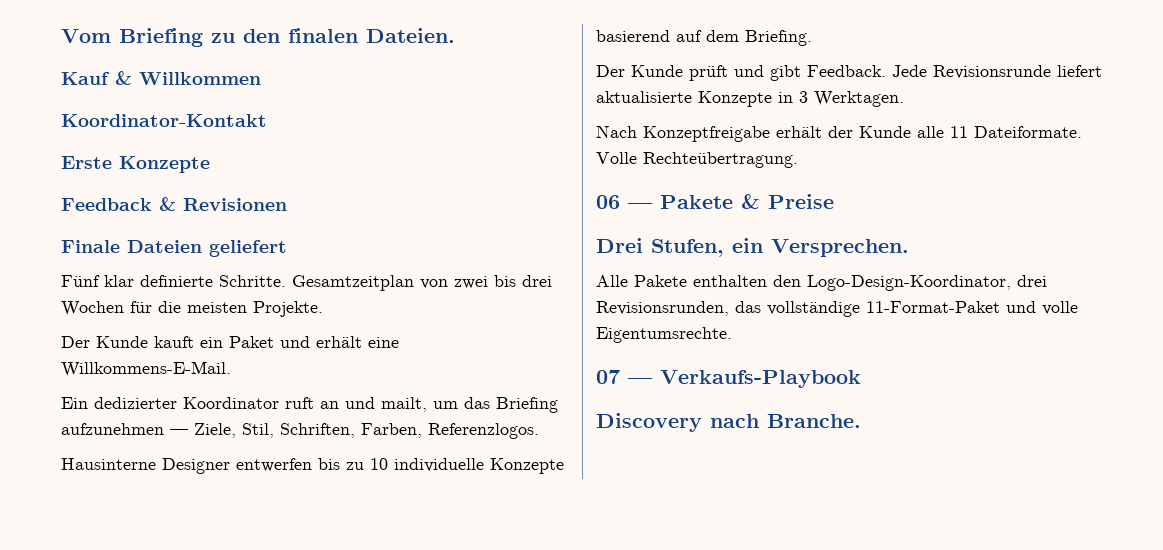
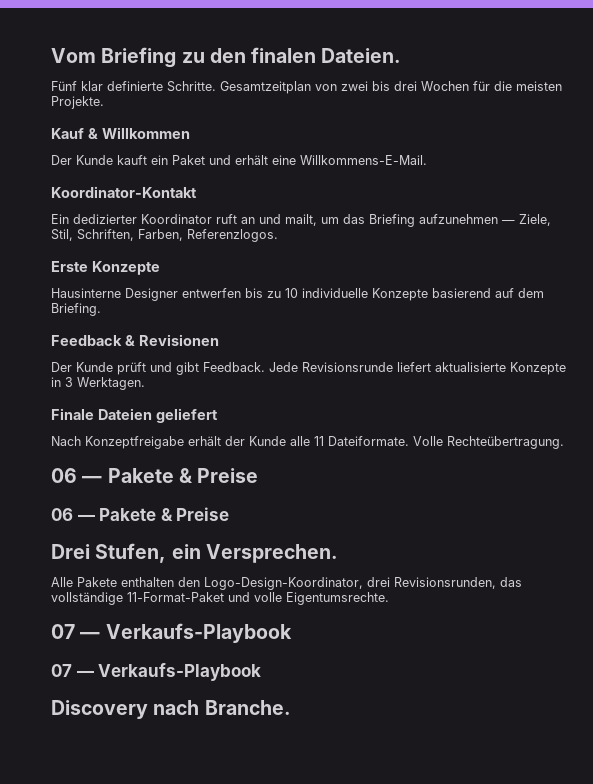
[61,71,261,85] [61,114,267,127] [61,156,210,173] [61,197,287,211] [61,240,287,257] // Kauf & Willkommen // Koordinator-Kontakt // Erste Konzepte // Feedback & Revisionen // Finale Dateien geliefert -> (402, 55) none
(323, 309) none -> [51,127,190,139] // Kauf & Willkommen
(231, 369) none -> [51,186,197,198] // Koordinator-Kontakt
(539, 431) none -> [51,261,160,275] // Erste Konzepte
(812, 38) none -> [51,334,219,346] // Feedback & Revisionen
(904, 99) none -> [51,408,218,423] // Finale Dateien geliefert
(834, 201) none -> [51,507,230,521] // 06 — Pakete & Preise
(861, 379) none -> [51,663,262,681] // 07 — Verkaufs-Playbook

